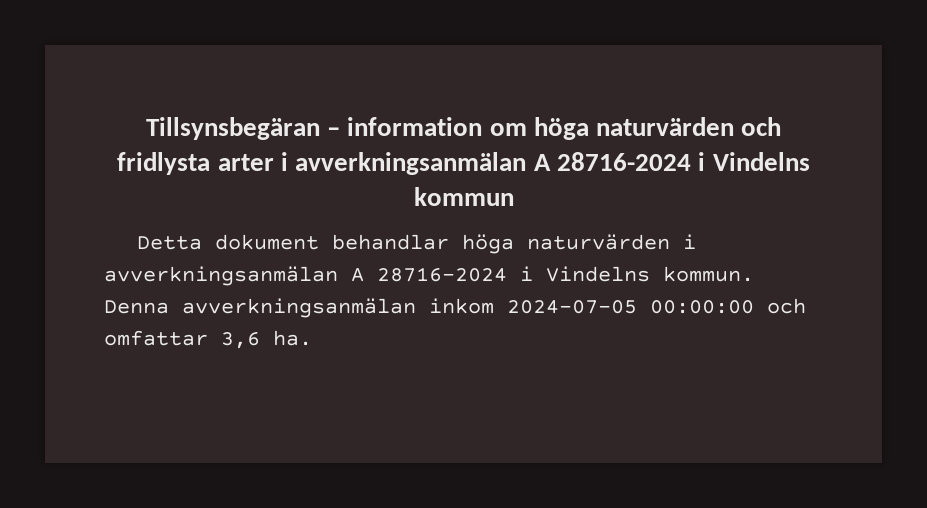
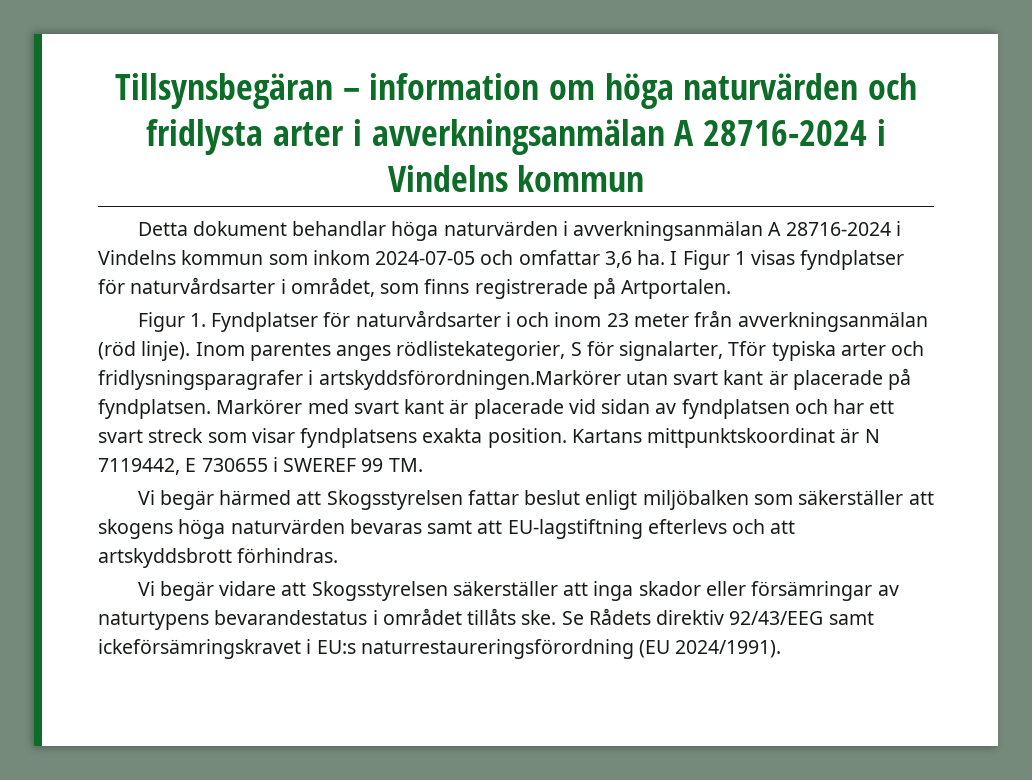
[663,266,754,282] [104,298,416,318] kommun. Denna avverkningsanmälan -> [181,250,308,265] kommun som
[650,300,754,314] 00:00:00 -> (476, 258) none
(312, 338) none -> [670,250,905,270] [98,277,732,299] [137,310,928,332] [98,341,925,361] [98,368,912,390] [98,399,895,419] [98,428,880,448] [98,457,423,475] [137,490,934,510] [98,519,796,539] [98,548,339,568] [137,581,899,601] [98,608,874,630] [98,639,782,659] I Figur 1 visas fyndplatser för naturvårdsarter i området, som finns registrerade på Artportalen. // Figur 1. Fyndplatser för naturvårdsarter i och inom 23 meter från avverkningsanmälan (röd linje). Inom parentes anges rödlistekategorier, S för signalarter, Tför typiska arter och fridlysningsparagrafer i artskyddsförordningen.Markörer utan svart kant är placerade på fyndplatsen. Markörer med svart kant är placerade vid sidan av fyndplatsen och har ett svart streck som visar fyndplatsens exakta position. Kartans mittpunktskoordinat är N 7119442, E 730655 i SWEREF 99 TM. // Vi begär härmed att Skogsstyrelsen fattar beslut enligt miljöbalken som säkerställer att skogens höga naturvärden bevaras samt att EU-lagstiftning efterlevs och att artskyddsbrott förhindras. // Vi begär vidare att Skogsstyrelsen säkerställer att inga skador eller försämringar av naturtypens bevarandestatus i området tillåts ske. Se Rådets direktiv 92/43/EEG samt ickeförsämringskravet i EU:s naturrestaureringsförordning (EU 2024/1991).

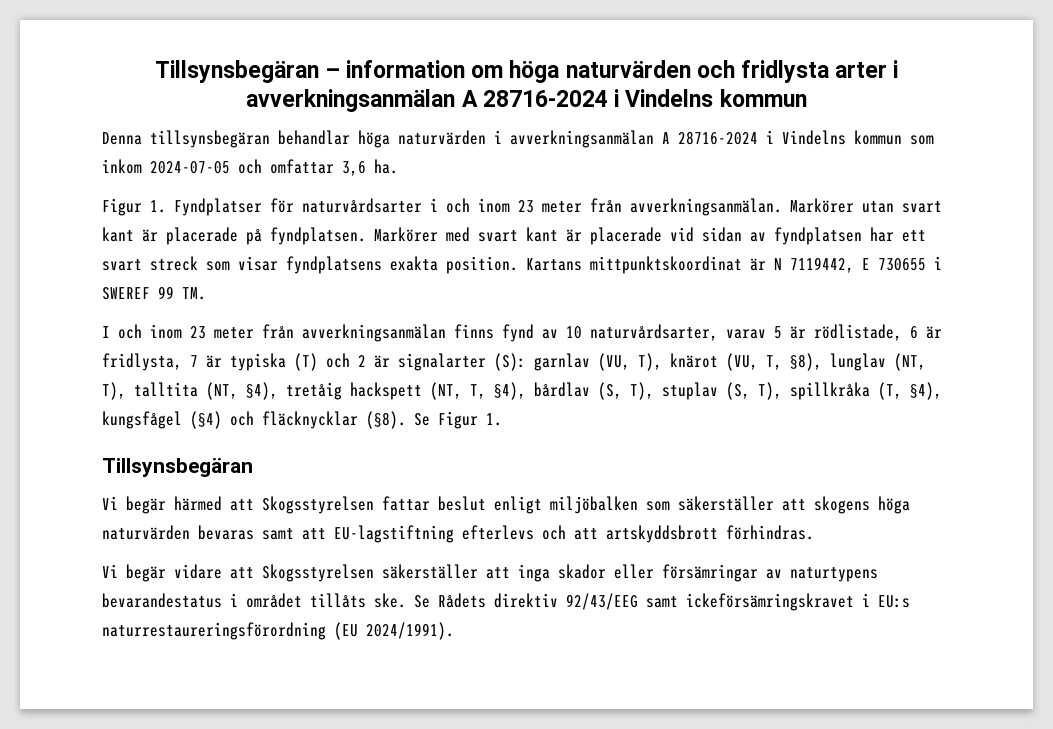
[137,221,287,236] Detta dokument -> [102,130,270,148] Denna tillsynsbegäran
[670,250,905,270] [98,277,732,299] I Figur 1 visas fyndplatser för naturvårdsarter i området, som finns registrerade på Artportalen. -> (398, 166) none
[737,312,928,332] [98,341,925,361] [98,370,621,390] avverkningsanmälan (röd linje). Inom parentes anges rödlistekategorier, S för signalarter, Tför typiska arter och fridlysningsparagrafer i artskyddsförordningen.Markörer -> [630,198,854,216] avverkningsanmälan. Markörer
[794,399,828,414] och -> (862, 236) none
(423, 465) none -> [102,324,942,342] [102,353,926,371] [102,382,942,400] [102,411,502,429] [102,458,253,477] // I och inom 23 meter från avverkningsanmälan finns fynd av 10 naturvårdsarter, varav 5 är rödlistade, 6 är fridlysta, 7 är typiska (T) och 2 är signalarter (S): garnlav (VU, T), knärot (VU, T, §8), lunglav (NT, T), talltita (NT, §4), tretåig hackspett (NT, T, §4), bårdlav (S, T), stuplav (S, T), spillkråka (T, §4), kungsfågel (§4) och fläcknycklar (§8). Se Figur 1. // Tillsynsbegäran

